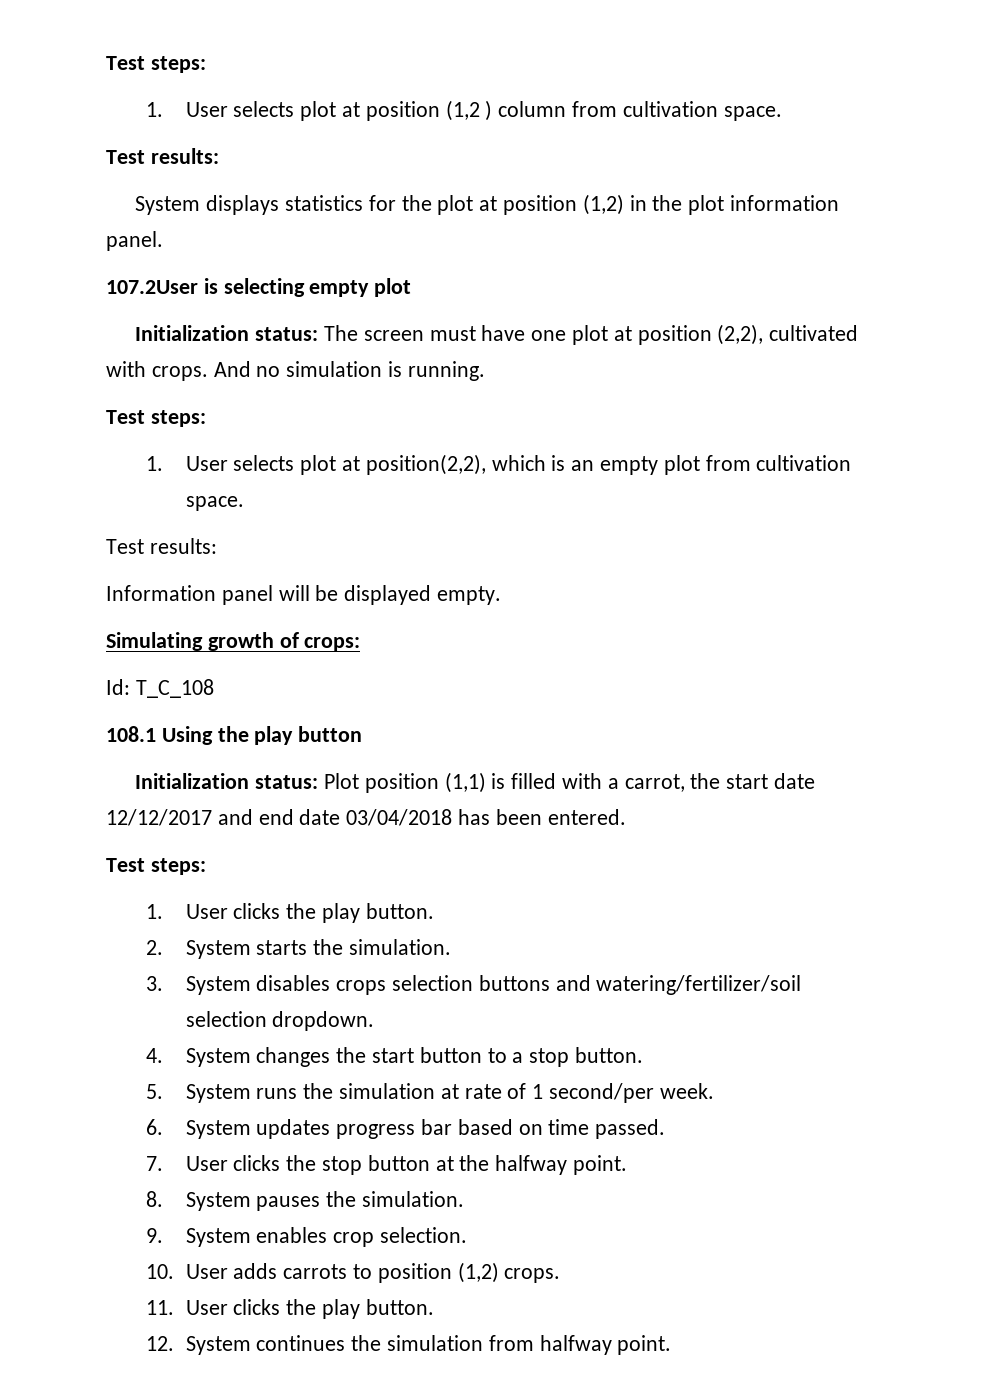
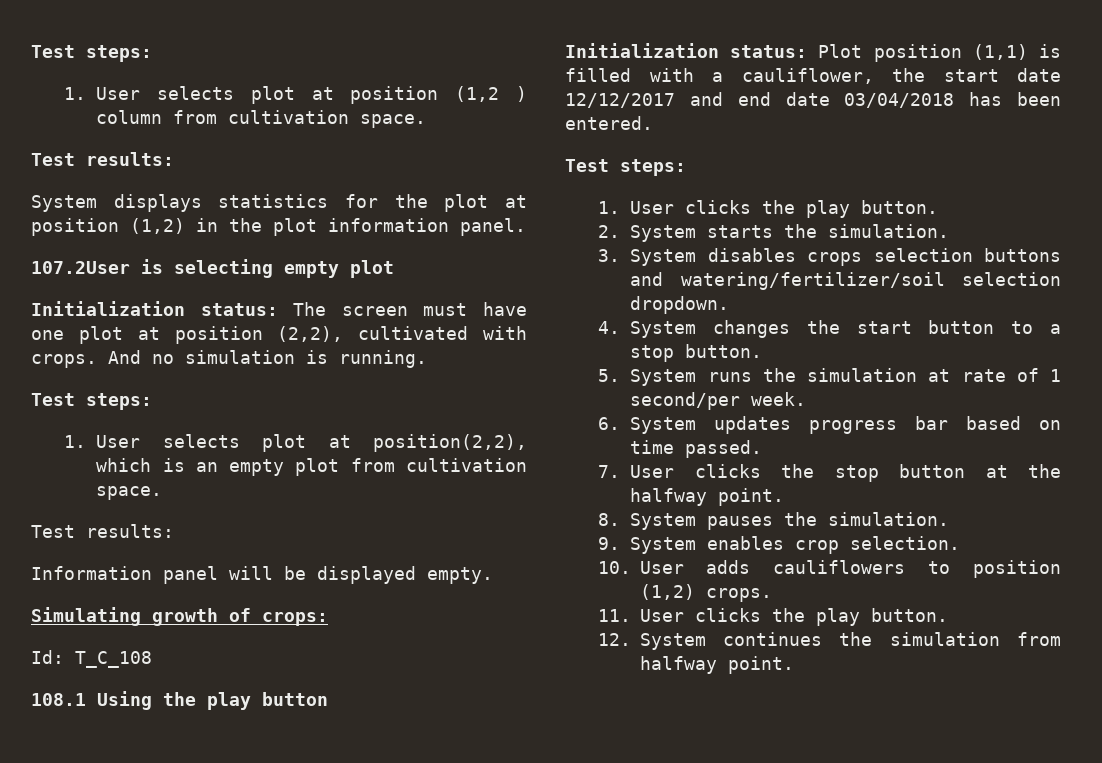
[624,774,685,792] carrot, -> [741,68,874,84] cauliflower,
[283,1264,348,1279] carrots -> [773,560,906,574] cauliflowers

